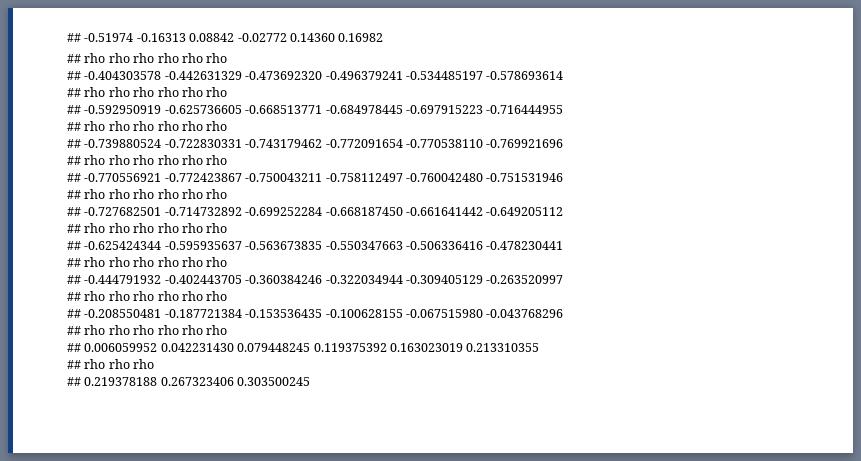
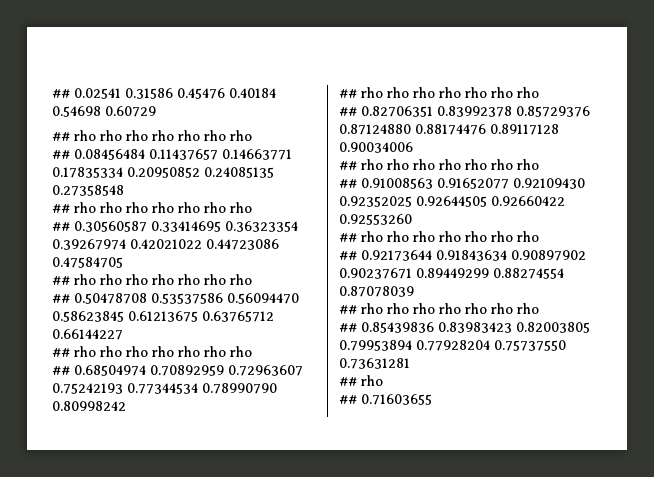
[67,33,384,42] [67,53,228,63] [67,71,564,80] [67,87,228,97] [67,105,564,114] [67,121,228,131] [67,139,564,148] [67,155,228,165] [67,173,564,182] [67,189,228,199] [67,207,564,216] [67,223,228,233] [67,241,564,250] [67,257,228,267] [67,275,564,284] [67,291,228,301] [67,309,564,318] [67,325,228,335] [67,343,540,352] [67,359,155,369] [67,377,311,386] ## -0.51974 -0.16313 0.08842 -0.02772 0.14360 0.16982 // ## rho rho rho rho rho rho // ## -0.404303578 -0.442631329 -0.473692320 -0.496379241 -0.534485197 -0.578693614 // ## rho rho rho rho rho rho // ## -0.592950919 -0.625736605 -0.668513771 -0.684978445 -0.697915223 -0.716444955 // ## rho rho rho rho rho rho // ## -0.739880524 -0.722830331 -0.743179462 -0.772091654 -0.770538110 -0.769921696 // ## rho rho rho rho rho rho // ## -0.770556921 -0.772423867 -0.750043211 -0.758112497 -0.760042480 -0.751531946 // ## rho rho rho rho rho rho // ## -0.727682501 -0.714732892 -0.699252284 -0.668187450 -0.661641442 -0.649205112 // ## rho rho rho rho rho rho // ## -0.625424344 -0.595935637 -0.563673835 -0.550347663 -0.506336416 -0.478230441 // ## rho rho rho rho rho rho // ## -0.444791932 -0.402443705 -0.360384246 -0.322034944 -0.309405129 -0.263520997 // ## rho rho rho rho rho rho // ## -0.208550481 -0.187721384 -0.153536435 -0.100628155 -0.067515980 -0.043768296 // ## rho rho rho rho rho rho // ## 0.006059952 0.042231430 0.079448245 0.119375392 0.163023019 0.213310355 // ## rho rho rho // ## 0.219378188 0.267323406 0.303500245 -> [52,88,276,99] [52,106,156,117] [52,130,252,141] [52,149,292,160] [52,167,274,178] [52,185,124,196] [52,202,252,213] [52,221,298,232] [52,239,279,250] [52,257,123,268] [52,274,252,285] [52,293,299,304] [52,311,274,322] [52,329,123,340] [52,346,252,357] [52,365,303,376] [52,383,277,394] [52,401,126,411] [339,87,539,98] [339,106,590,117] [339,124,559,135] [339,142,413,153] [339,159,539,170] [339,178,585,189] [339,196,565,207] [339,214,412,225] [339,231,539,242] [339,250,586,261] [339,268,564,279] [339,286,414,297] [339,303,539,314] [339,322,590,333] [339,340,566,351] [339,358,410,369] [339,375,383,386] [339,394,432,405] ## 0.02541 0.31586 0.45476 0.40184 0.54698 0.60729 // ## rho rho rho rho rho rho rho // ## 0.08456484 0.11437657 0.14663771 0.17835334 0.20950852 0.24085135 0.27358548 // ## rho rho rho rho rho rho rho // ## 0.30560587 0.33414695 0.36323354 0.39267974 0.42021022 0.44723086 0.47584705 // ## rho rho rho rho rho rho rho // ## 0.50478708 0.53537586 0.56094470 0.58623845 0.61213675 0.63765712 0.66144227 // ## rho rho rho rho rho rho rho // ## 0.68504974 0.70892959 0.72963607 0.75242193 0.77344534 0.78990790 0.80998242 // ## rho rho rho rho rho rho rho // ## 0.82706351 0.83992378 0.85729376 0.87124880 0.88174476 0.89117128 0.90034006 // ## rho rho rho rho rho rho rho // ## 0.91008563 0.91652077 0.92109430 0.92352025 0.92644505 0.92660422 0.92553260 // ## rho rho rho rho rho rho rho // ## 0.92173644 0.91843634 0.90897902 0.90237671 0.89449299 0.88274554 0.87078039 // ## rho rho rho rho rho rho rho // ## 0.85439836 0.83983423 0.82003805 0.79953894 0.77928204 0.75737550 0.73631281 // ## rho // ## 0.71603655

